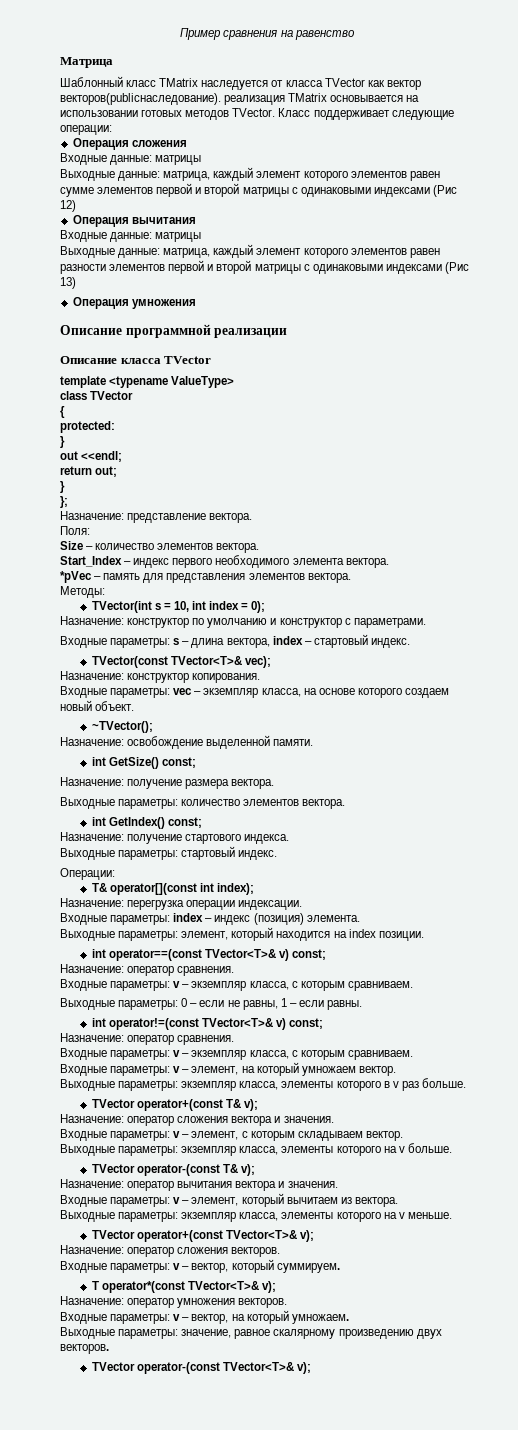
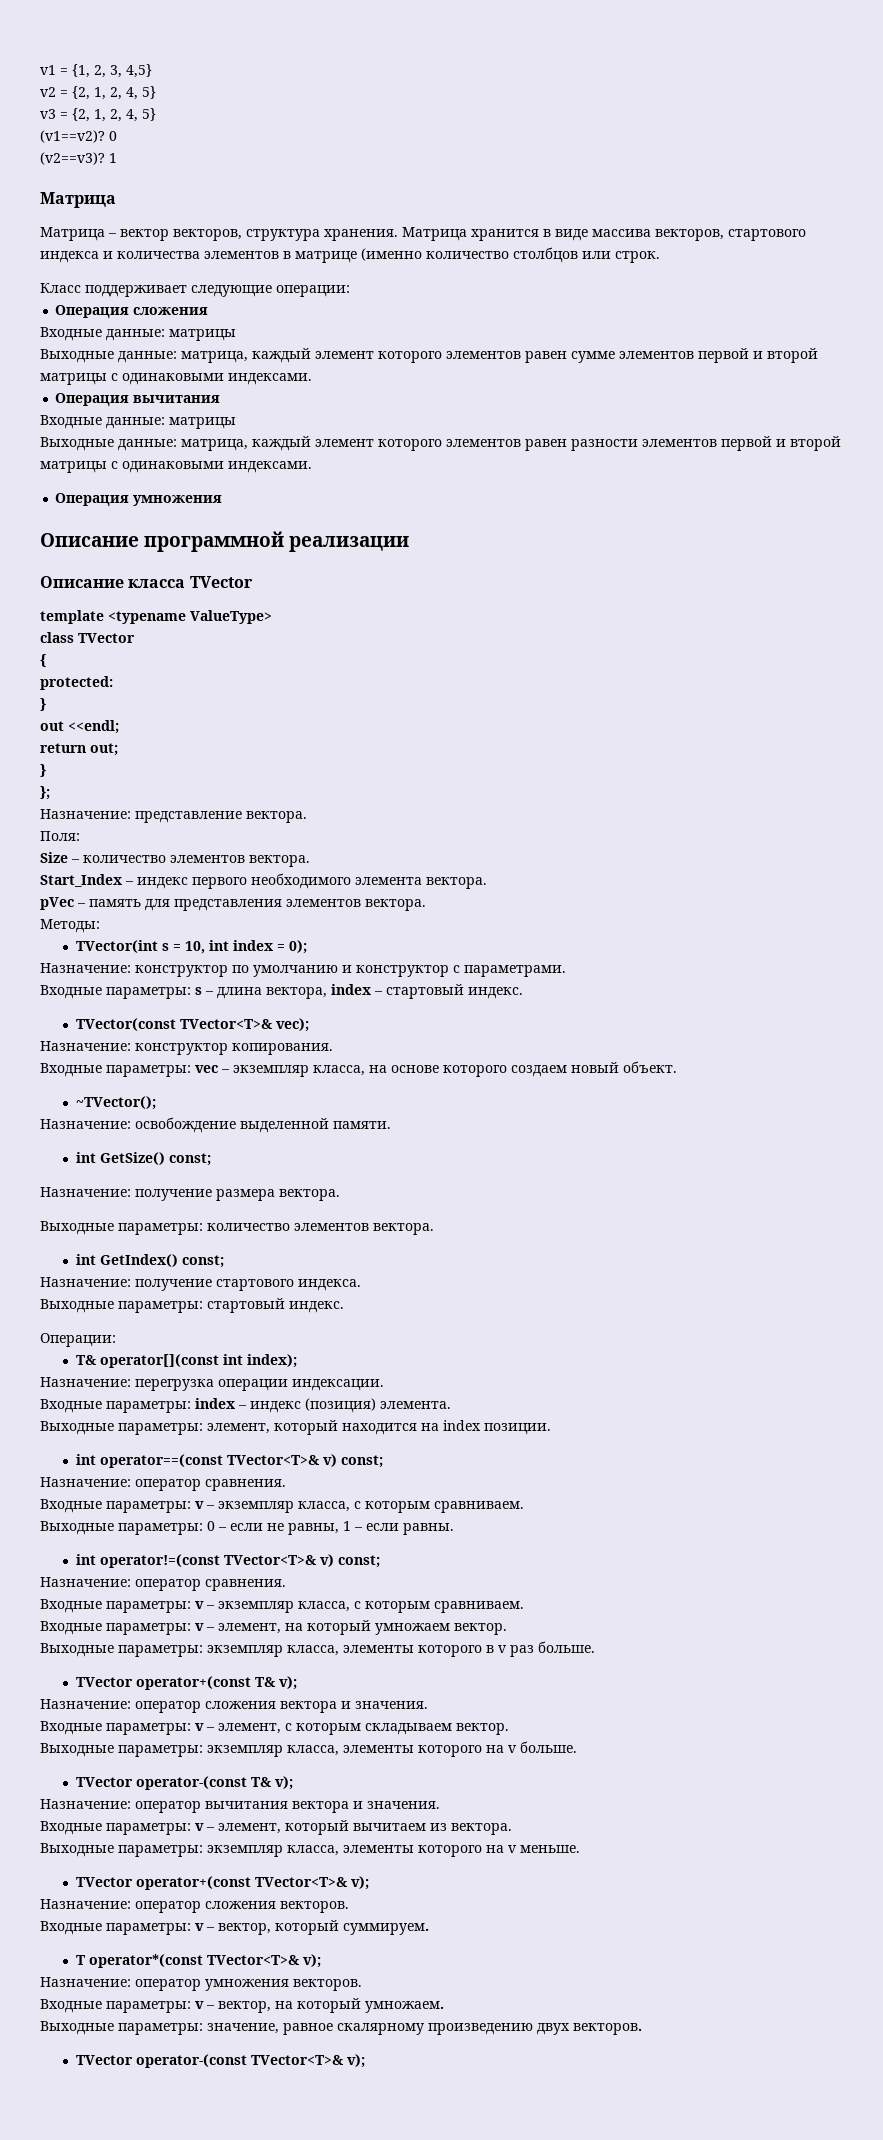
[180,28,355,40] [60,57,113,68] [60,76,421,90] [60,93,420,105] [60,108,276,120] Пример сравнения на равенство // Матрица // Шаблонный класс TMatrix наследуется от класса TVector как вектор векторов(publicнаследование). реализация TMatrix основывается на использовании готовых методов TVector. -> [40,64,152,78] [40,86,156,100] [40,108,156,122] [40,130,117,143] [40,152,117,165] [40,192,116,208] [40,227,806,241] [40,247,660,263] v1 = {1, 2, 3, 4,5} // v2 = {2, 1, 2, 4, 5} // v3 = {2, 1, 2, 4, 5} // (v1==v2)? 0 // (v2==v3)? 1 // Матрица // Матрица – вектор векторов, структура хранения. Матрица хранится в виде массива векторов, стартового индекса и количества элементов в матрице (именно количество столбцов или строк. //
[373,185,457,197] [60,200,76,212] индексами (Рис 12) -> [228,373,312,385] индексами.
[385,262,469,274] [60,277,76,289] индексами (Рис 13) -> [228,461,312,473] индексами.
[60,571,92,583] *pVec -> [40,897,74,910] pVec

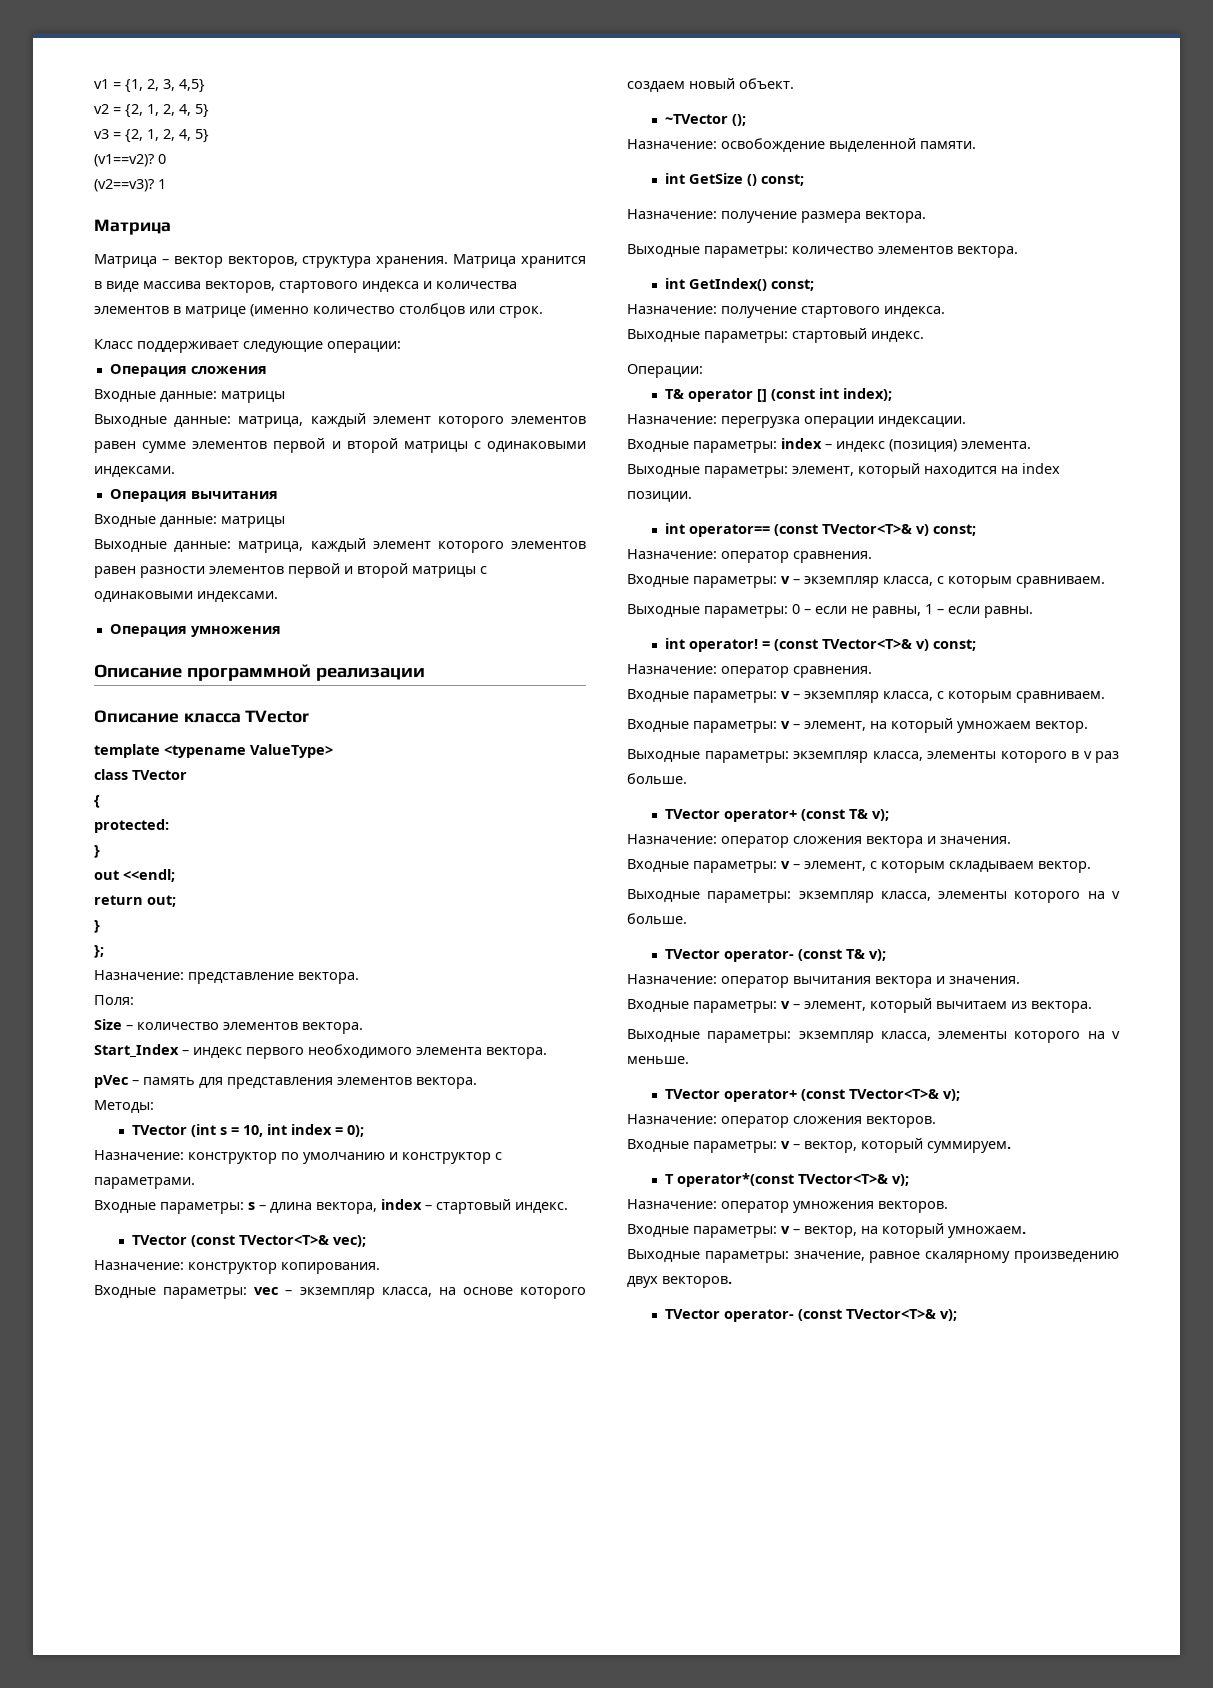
[75,940,158,953] TVector(int -> [132,1124,217,1137] TVector (int
[75,1018,176,1031] TVector(const -> [132,1235,236,1247] TVector (const
[75,1096,156,1110] ~TVector(); -> [665,114,747,126] ~TVector ();
[99,1152,165,1165] GetSize() -> [689,173,758,186] GetSize ()
[99,1354,219,1368] operator[](const -> [688,389,816,402] operator [] (const
[99,1454,223,1468] operator==(const -> [689,524,819,537] operator== (const
[99,1554,220,1568] operator!=(const -> [689,639,819,652] operator! = (const
[135,1676,251,1690] operator+(const -> [724,809,846,822] operator+ (const
[135,1776,247,1790] operator-(const -> [724,949,843,962] operator- (const
[135,1876,251,1890] operator+(const -> [724,1089,846,1102] operator+ (const
[135,2054,247,2068] operator-(const -> [724,1309,843,1322] operator- (const

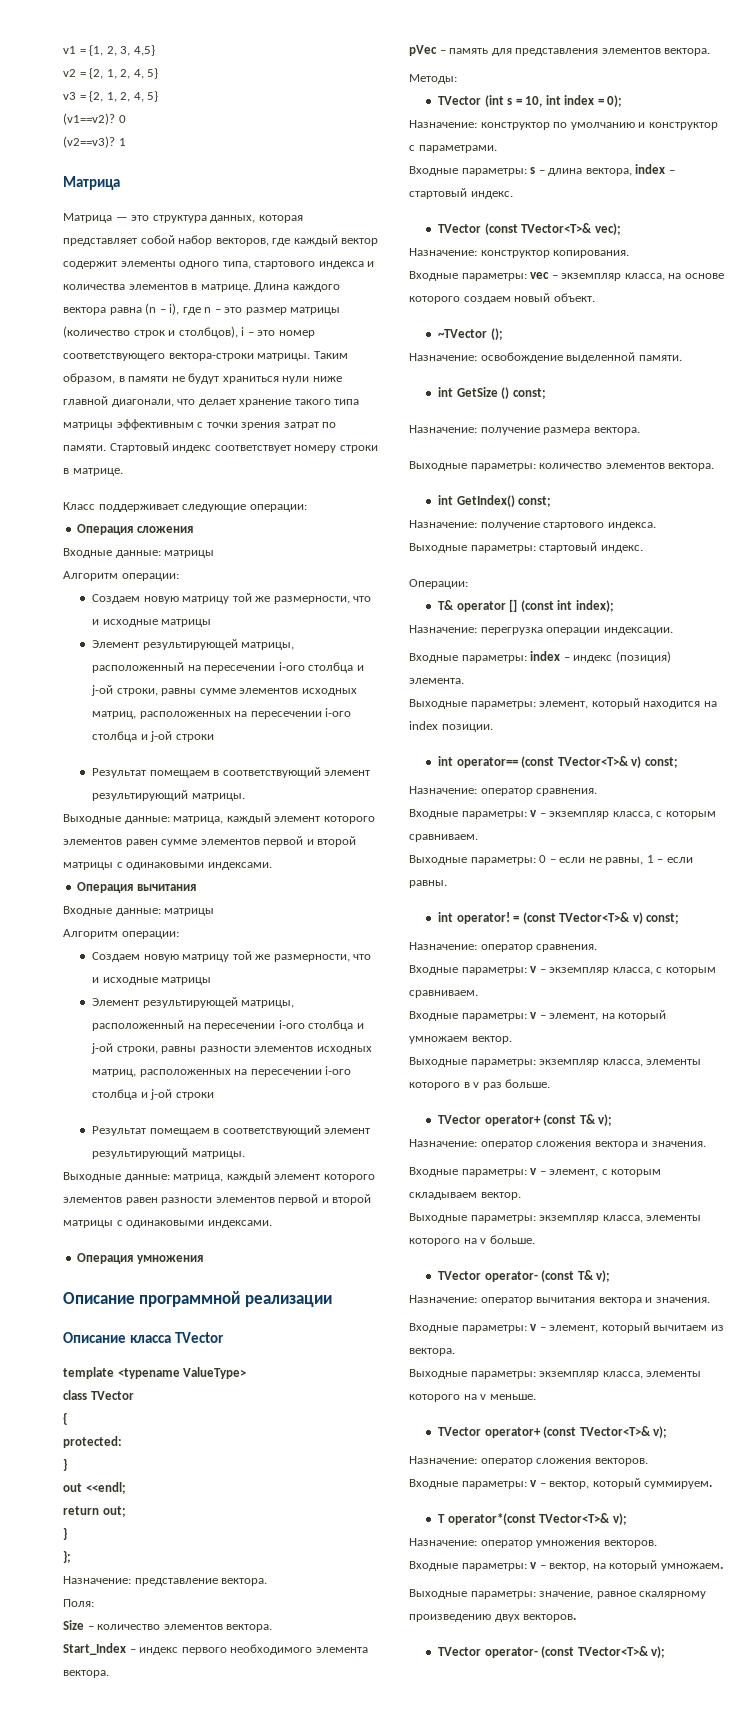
[161,254,586,268] [94,281,275,293] – вектор векторов, структура хранения. Матрица хранится в виде массива векторов, -> [115,215,303,223] [63,235,379,246] [63,261,251,269] — это структура данных, которая представляет собой набор векторов, где каждый вектор содержит элементы одного типа,
[185,303,543,318] матрице (именно количество столбцов или строк. -> [200,282,340,292] [63,303,341,315] [63,326,315,338] [63,351,348,361] [63,373,342,384] [63,396,360,407] [63,419,337,430] [63,442,378,453] [63,468,123,476] матрице. Длина каждого вектора равна (n – i), где n – это размер матрицы (количество строк и столбцов), i – это номер соответствующего вектора-строки матрицы. Таким образом, в памяти не будут храниться нули ниже главной диагонали, что делает хранение такого типа матрицы эффективным с точки зрения затрат по памяти. Стартовый индекс соответствует номеру строки в матрице.
(285, 397) none -> [63,571,179,581] [92,593,372,604] [92,619,212,627] [92,639,295,650] [92,662,364,673] [91,685,357,696] [92,708,352,719] [92,731,214,742] [92,767,371,778] [92,790,245,801] // Алгоритм операции: // Создаем новую матрицу той же размерности, что и исходные матрицы // Элемент результирующей матрицы, расположенный на пересечении i-ого столбца и j-ой строки, равны сумме элементов исходных матриц, расположенных на пересечении i-ого столбца и j-ой строки // Результат помещаем в соответствующий элемент результирующий матрицы.
(285, 522) none -> [63,929,179,939] [92,951,372,962] [92,977,212,985] [92,997,295,1008] [92,1020,364,1031] [91,1043,372,1054] [92,1066,352,1077] [92,1089,214,1100] [92,1125,371,1136] [92,1148,245,1159] // Алгоритм операции: // Создаем новую матрицу той же размерности, что и исходные матрицы // Элемент результирующей матрицы, расположенный на пересечении i-ого столбца и j-ой строки, равны разности элементов исходных матриц, расположенных на пересечении i-ого столбца и j-ой строки // Результат помещаем в соответствующий элемент результирующий матрицы.

